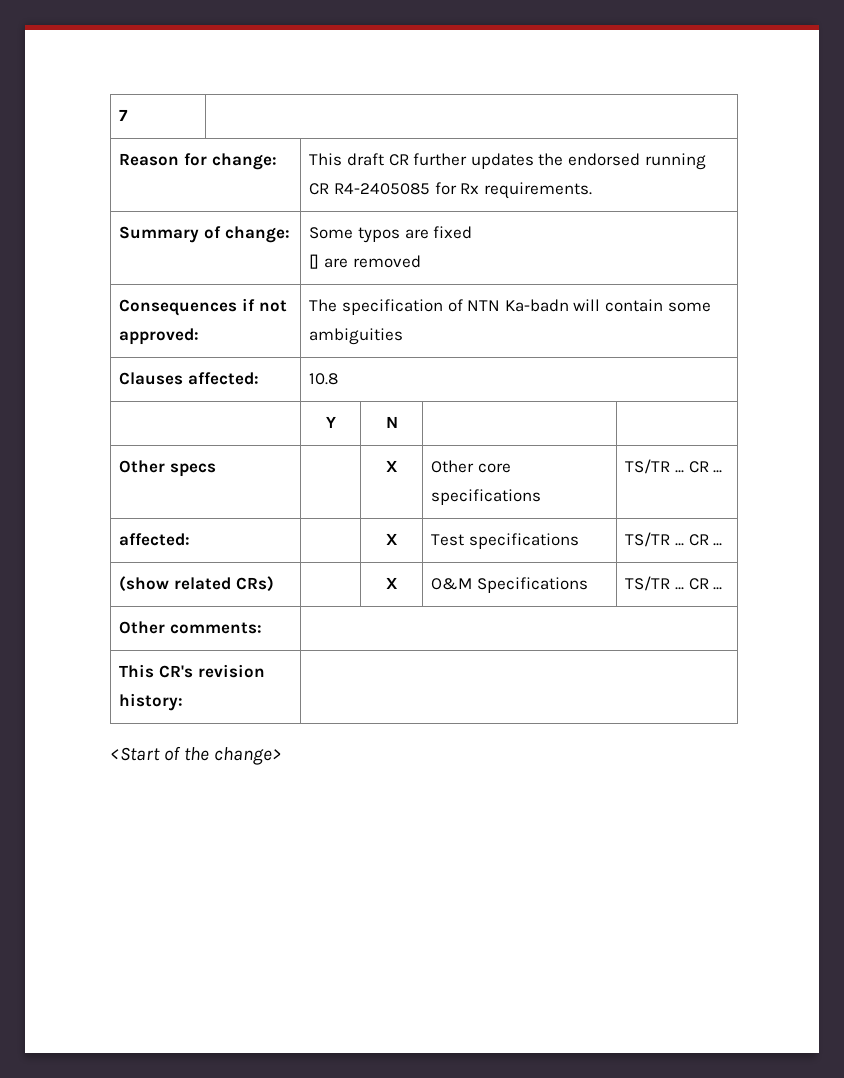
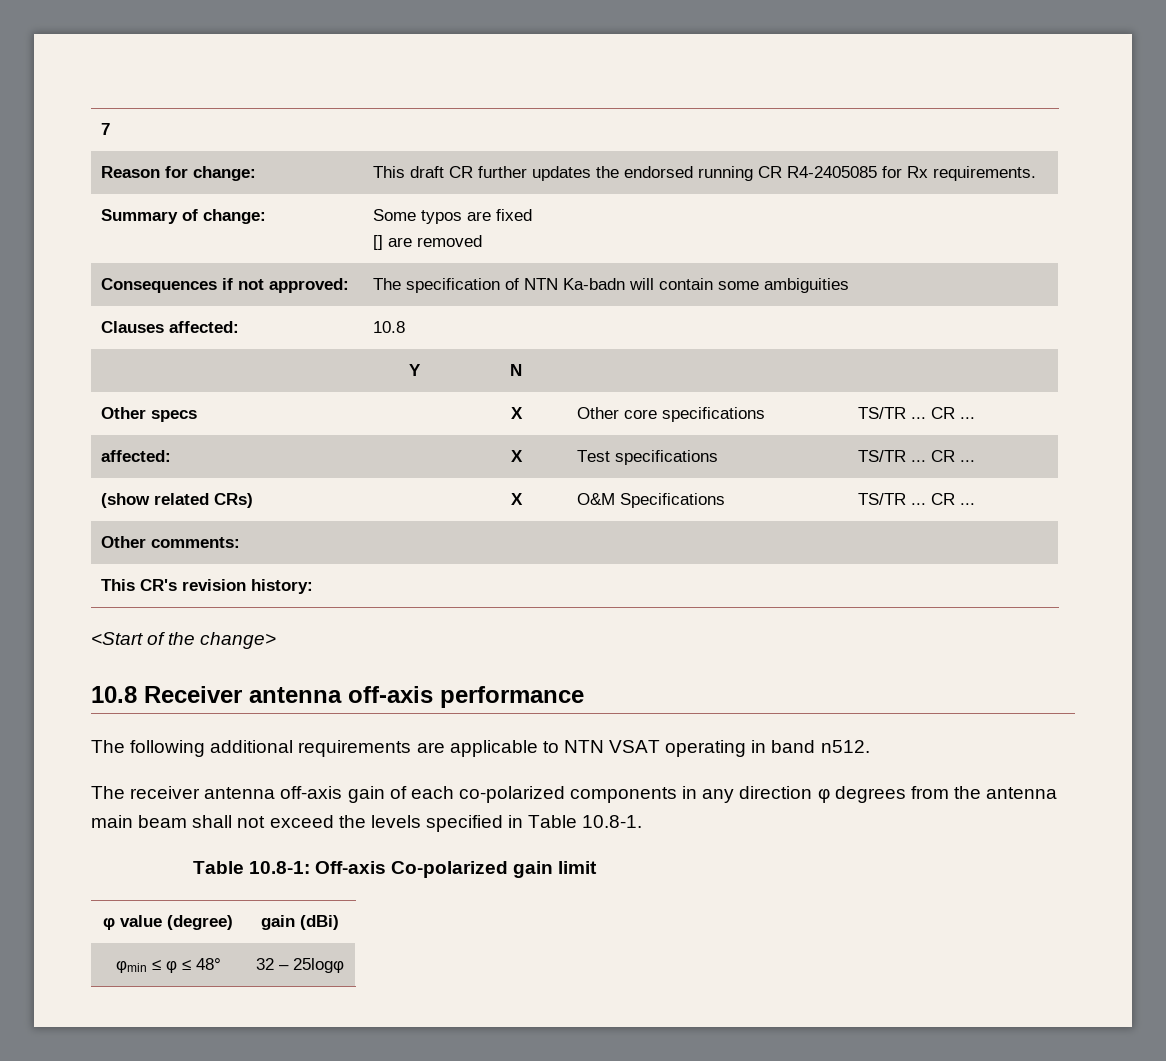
(283, 756) none -> [91,686,584,708] [91,740,870,757] [91,786,1058,803] [91,815,643,832] [192,861,598,878] [103,915,233,930] [261,915,339,930] [115,958,221,973] [256,958,344,973] // 10.8 Receiver antenna off-axis performance // The following additional requirements are applicable to NTN VSAT operating in band n512. // The receiver antenna off-axis gain of each co-polarized components in any direction φ degrees from the antenna main beam shall not exceed the levels specified in Table 10.8-1. // Table 10.8-1: Off-axis Co-polarized gain limit // φ value (degree) | gain (dBi) // φmin ≤ φ ≤ 48° | 32 – 25logφ

